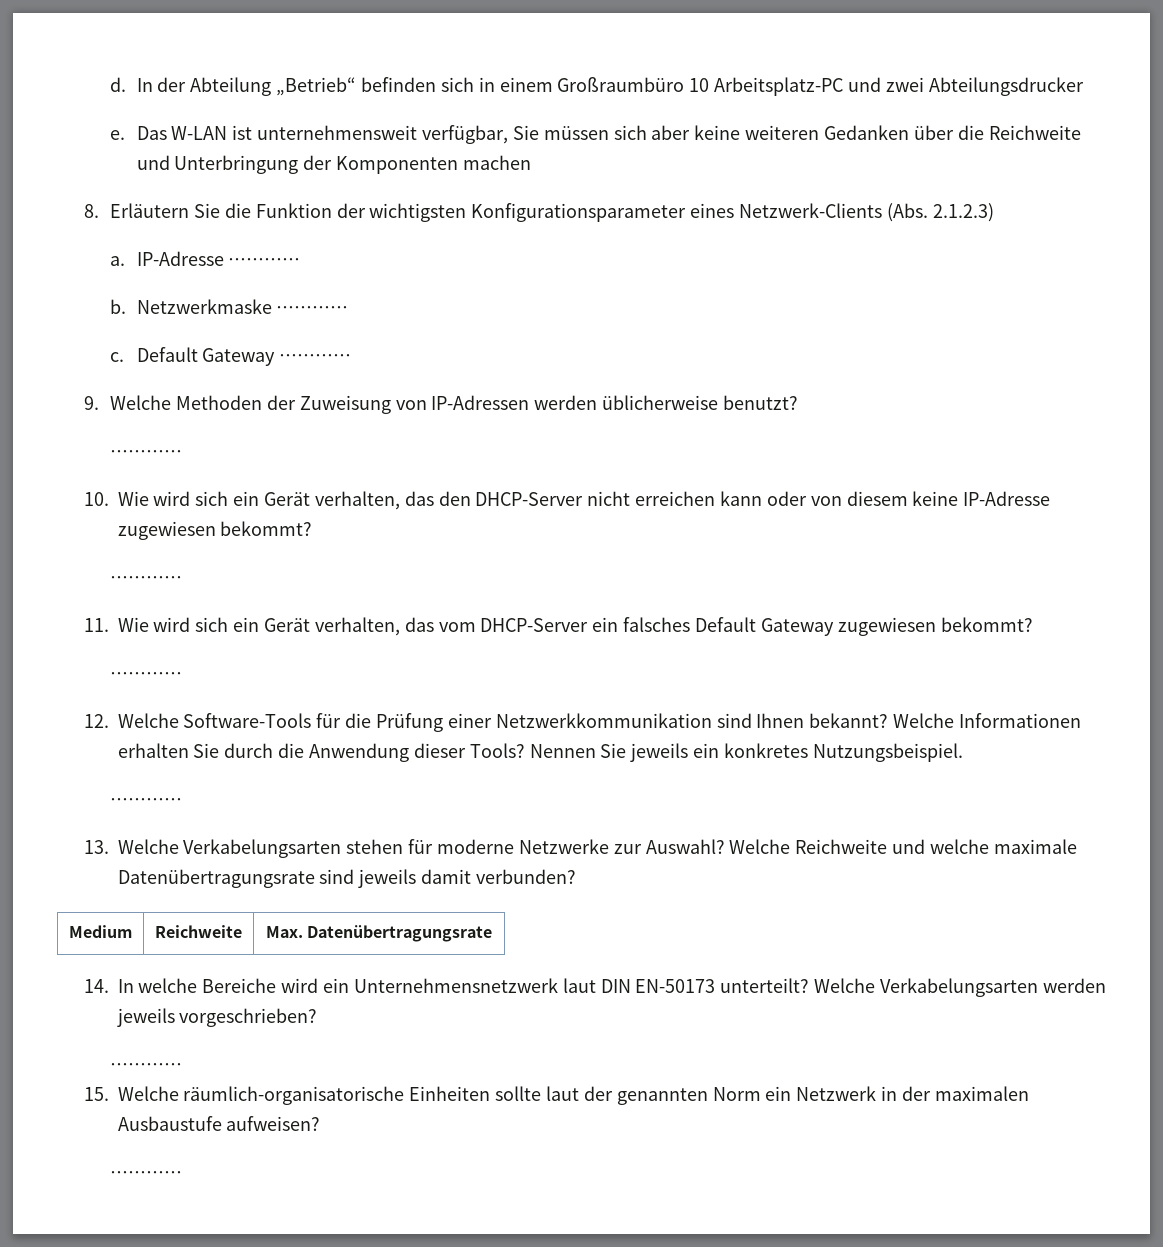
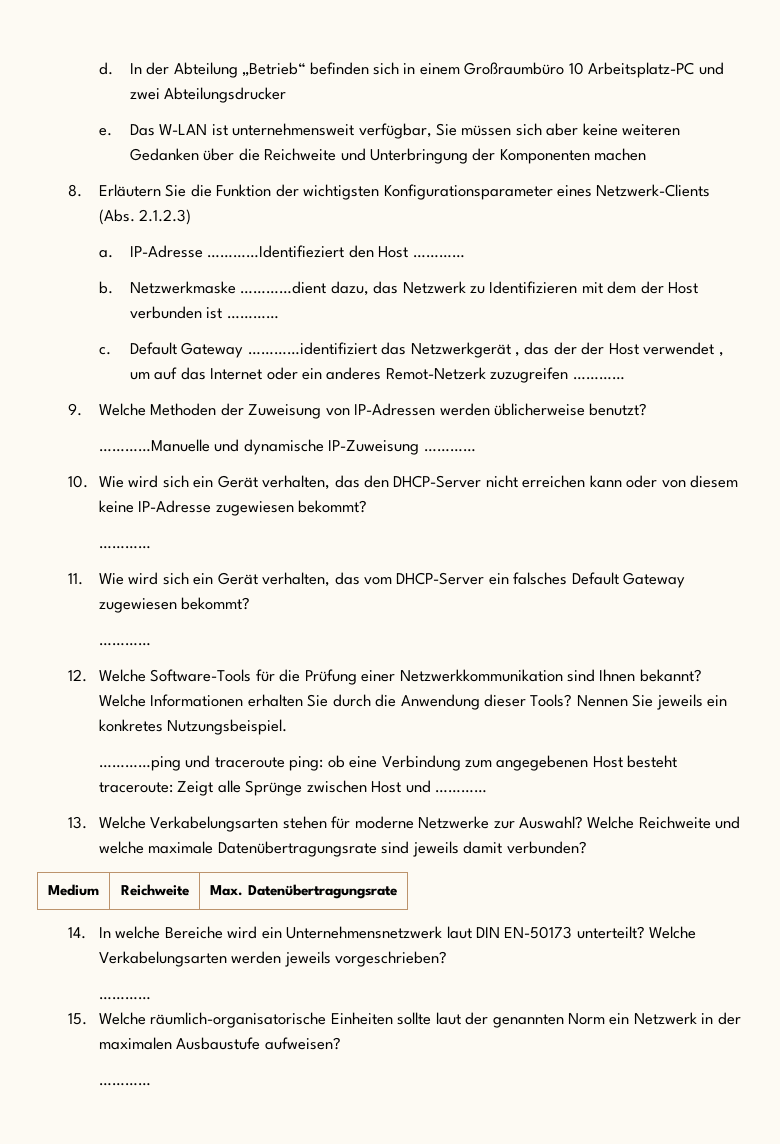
(224, 258) none -> [207,245,409,258] …………Identifieziert den Host
[276,306,349,314] [110,347,276,366] ………… // c. Default Gateway -> [240,281,699,296] [129,306,279,319] [98,342,724,358] [129,367,569,383] …………dient dazu, das Netzwerk zu Identifizieren mit dem der Host verbunden ist ………… // c. Default Gateway …………identifiziert das Netzwerkgerät , das der der Host verwendet , um auf das Internet oder ein anderes Remot-Netzerk zuzugreifen
(798, 402) none -> [98,439,420,455] …………Manuelle und dynamische IP-Zuweisung
(963, 752) none -> [98,755,678,771] [98,780,431,796] …………ping und traceroute ping: ob eine Verbindung zum angegebenen Host besteht traceroute: Zeigt alle Sprünge zwischen Host und

